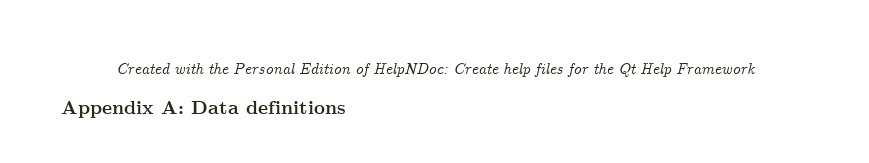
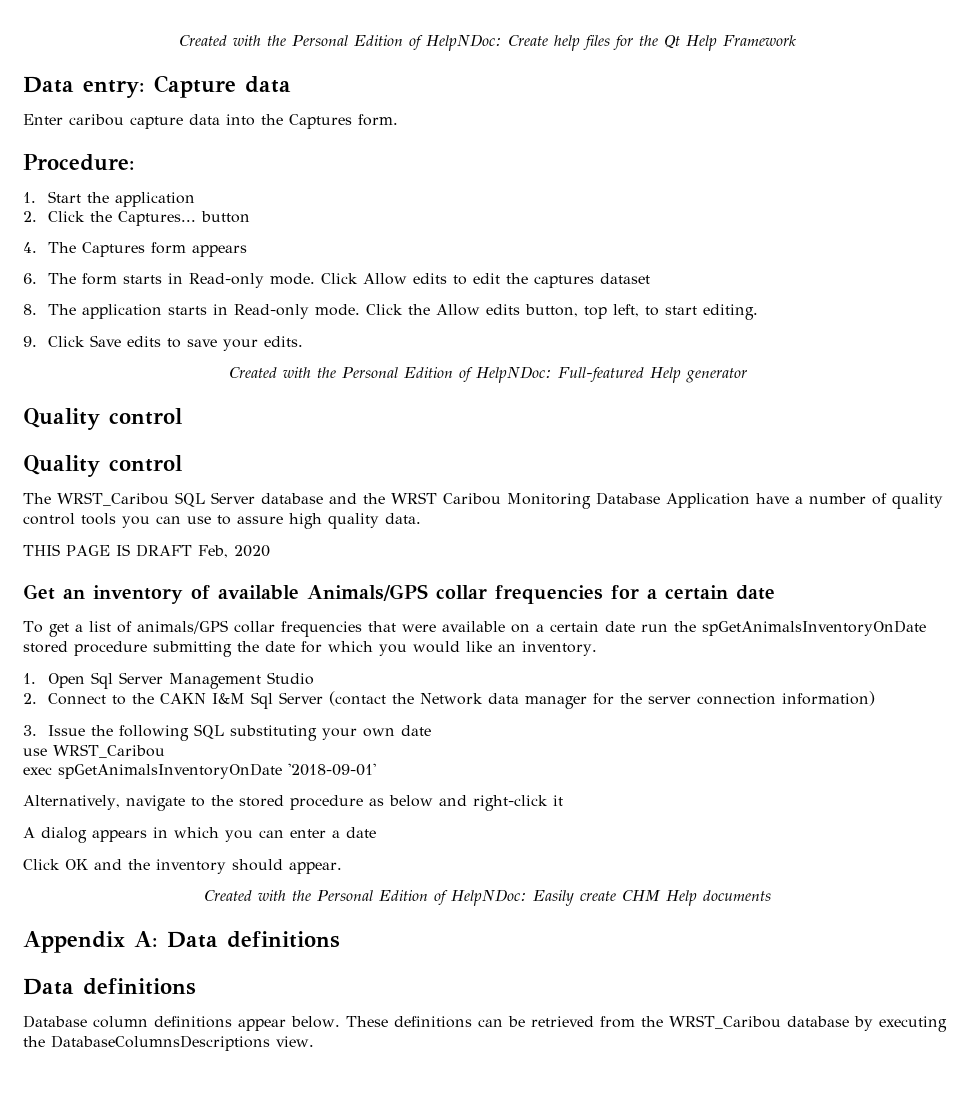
[61,101,346,118] Appendix A: Data definitions -> [23,75,291,98] [23,114,398,129] [23,154,135,171] [23,191,196,207] [23,211,251,226] [23,242,248,257] [23,273,651,288] [23,304,759,320] [23,335,304,351] [228,366,747,383] [23,408,182,430] [23,455,182,477] [23,492,943,509] [23,513,421,529] [23,544,270,558] [23,584,775,604] [23,620,926,637] [23,641,597,657] [23,672,315,689] [23,691,876,709] [23,724,432,741] [23,744,165,758] [23,763,376,779] [23,795,563,811] [23,827,376,843] [23,859,342,874] [204,889,771,906] [23,931,340,953] [23,978,196,995] [23,1015,947,1032] [23,1035,314,1051] Data entry: Capture data // Enter caribou capture data into the Captures form. // Procedure: // 1. Start the application // 2. Click the Captures... button // 4. The Captures form appears // 6. The form starts in Read-only mode. Click Allow edits to edit the captures dataset // 8. The application starts in Read-only mode. Click the Allow edits button, top left, to start editing. // 9. Click Save edits to save your edits. // Created with the Personal Edition of HelpNDoc: Full-featured Help generator // Quality control // Quality control // The WRST_Caribou SQL Server database and the WRST Caribou Monitoring Database Application have a number of quality control tools you can use to assure high quality data. // THIS PAGE IS DRAFT Feb, 2020 // Get an inventory of available Animals/GPS collar frequencies for a certain date // To get a list of animals/GPS collar frequencies that were available on a certain date run the spGetAnimalsInventoryOnDate stored procedure submitting the date for which you would like an inventory. // 1. Open Sql Server Management Studio // 2. Connect to the CAKN I&M Sql Server (contact the Network data manager for the server connection information) // 3. Issue the following SQL substituting your own date // use WRST_Caribou // exec spGetAnimalsInventoryOnDate '2018-09-01' // Alternatively, navigate to the stored procedure as below and right-click it // A dialog appears in which you can enter a date // Click OK and the inventory should appear. // Created with the Personal Edition of HelpNDoc: Easily create CHM Help documents // Appendix A: Data definitions // Data definitions // Database column definitions appear below. These definitions can be retrieved from the WRST_Caribou database by executing the DatabaseColumnsDescriptions view.

